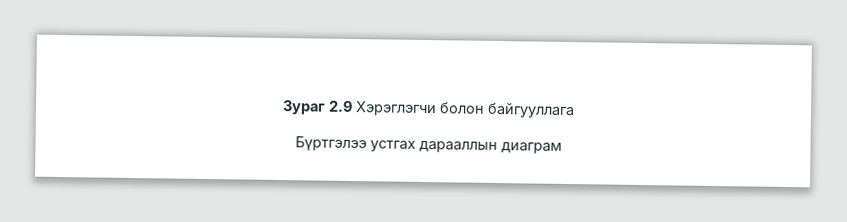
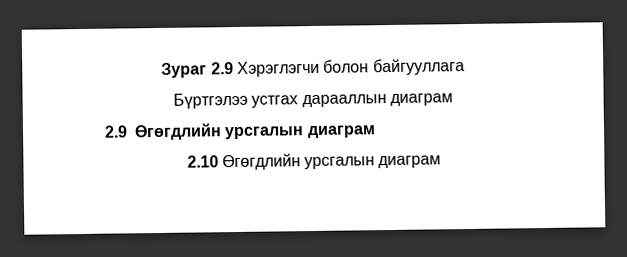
(562, 148) none -> [104,123,376,141] [186,153,442,171] // 2.9 Өгөгдлийн урсгалын диаграм // 2.10 Өгөгдлийн урсгалын диаграм

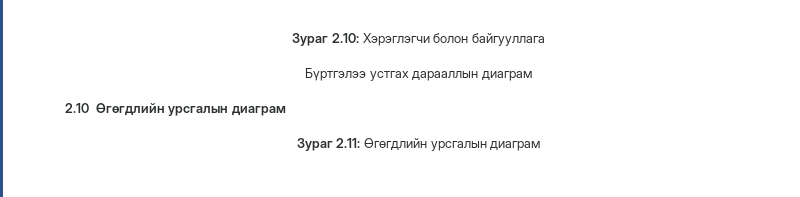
[161,62,234,78] Зураг 2.9 -> [292,33,359,46] Зураг 2.10:
[104,125,128,138] 2.9 -> [65,103,89,113] 2.10
[186,155,219,168] 2.10 -> [296,138,361,151] Зураг 2.11:

